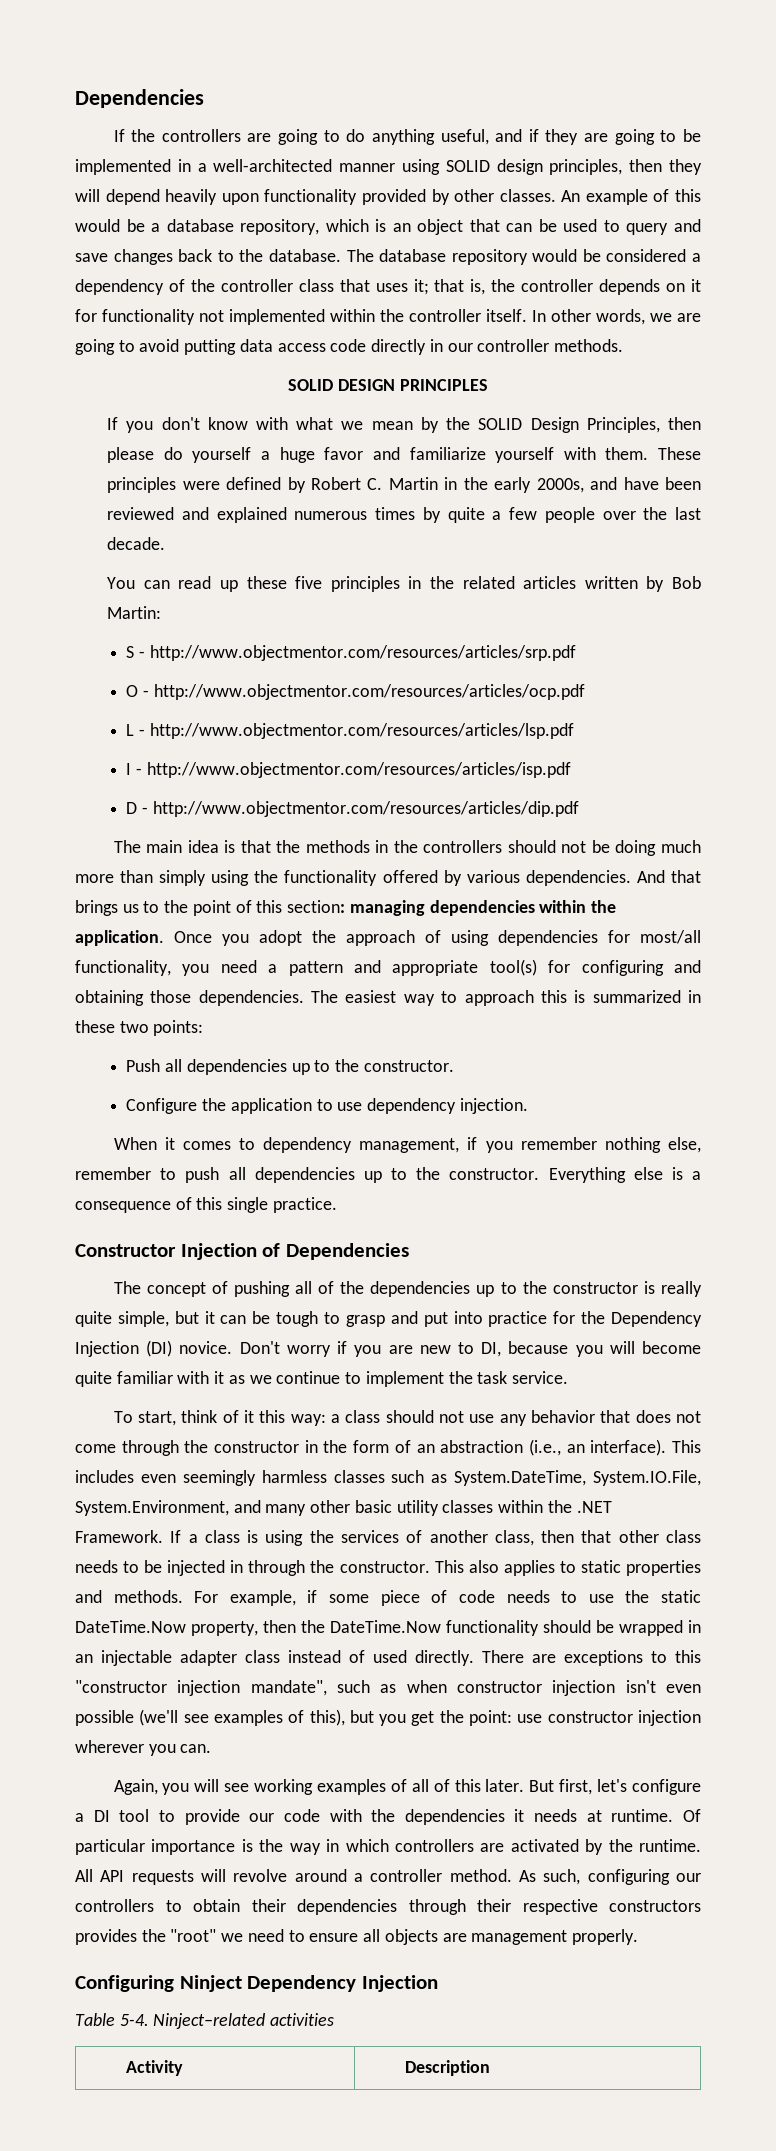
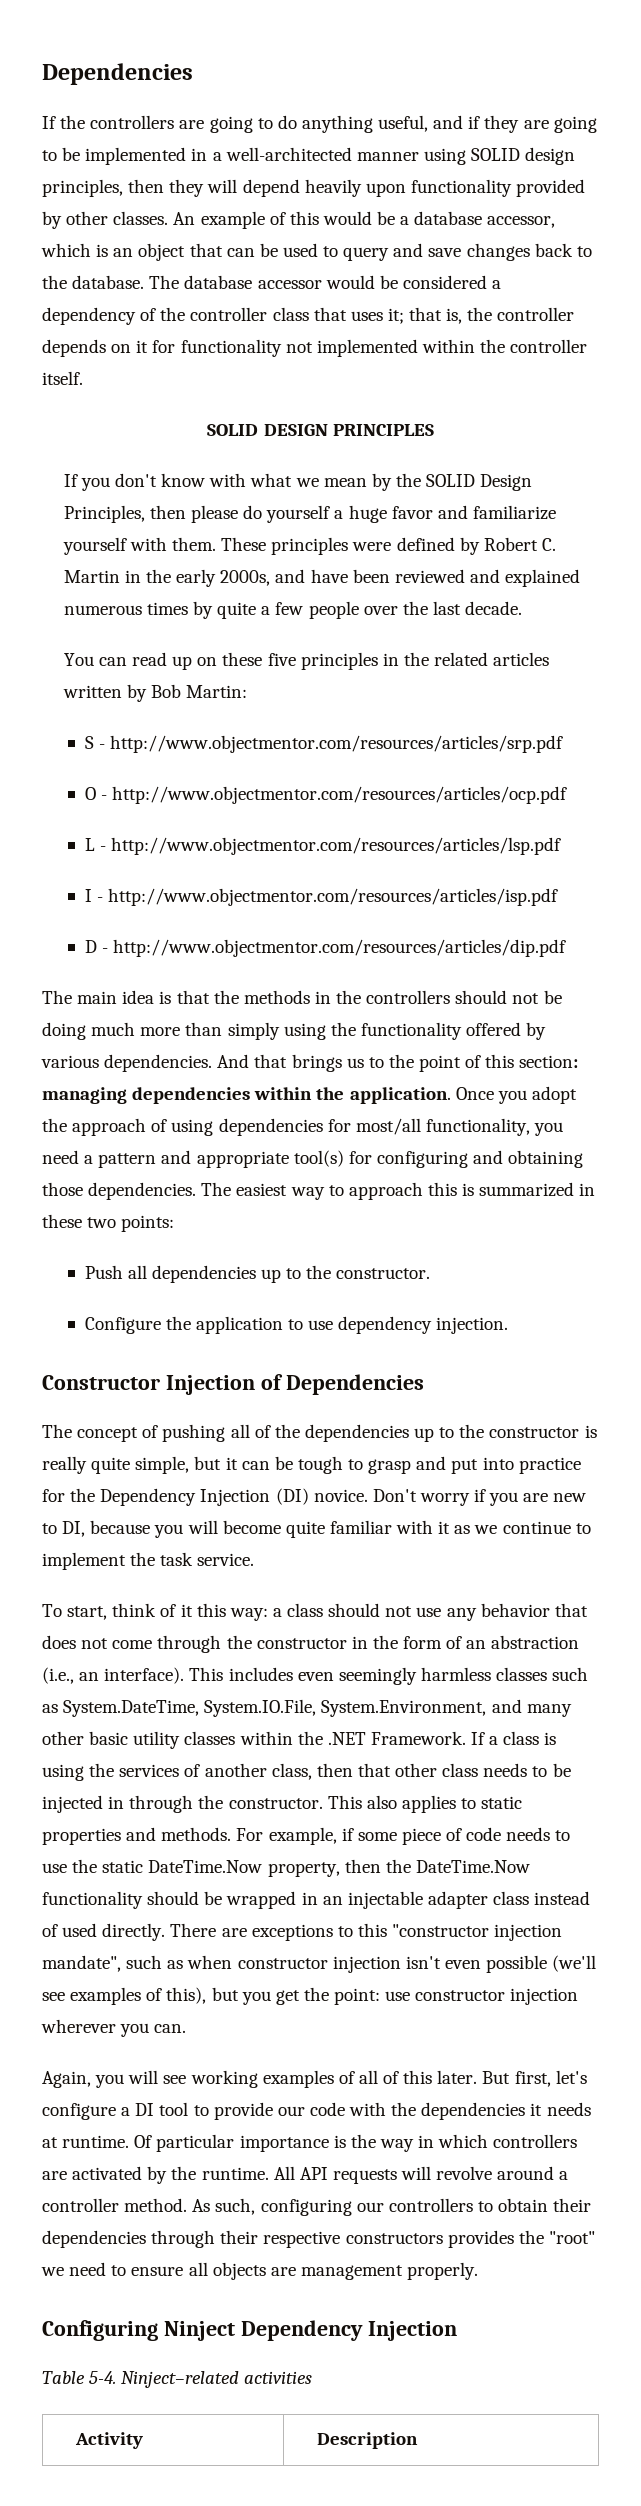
[240,219,320,235] repository, -> [487,216,556,228] accessor,
[451,249,528,265] repository -> [257,280,322,289] accessor
[532,309,701,325] [75,339,623,355] In other words, we are going to avoid putting data access code directly in our controller methods. -> (83, 378) none
(238, 586) none -> [197,657,218,666] on
[113,1137,701,1153] [75,1167,701,1183] [75,1197,337,1213] // When it comes to dependency management, if you remember nothing else, remember to push all dependencies up to the constructor. Everything else is a consequence of this single practice. -> (509, 1325) none

